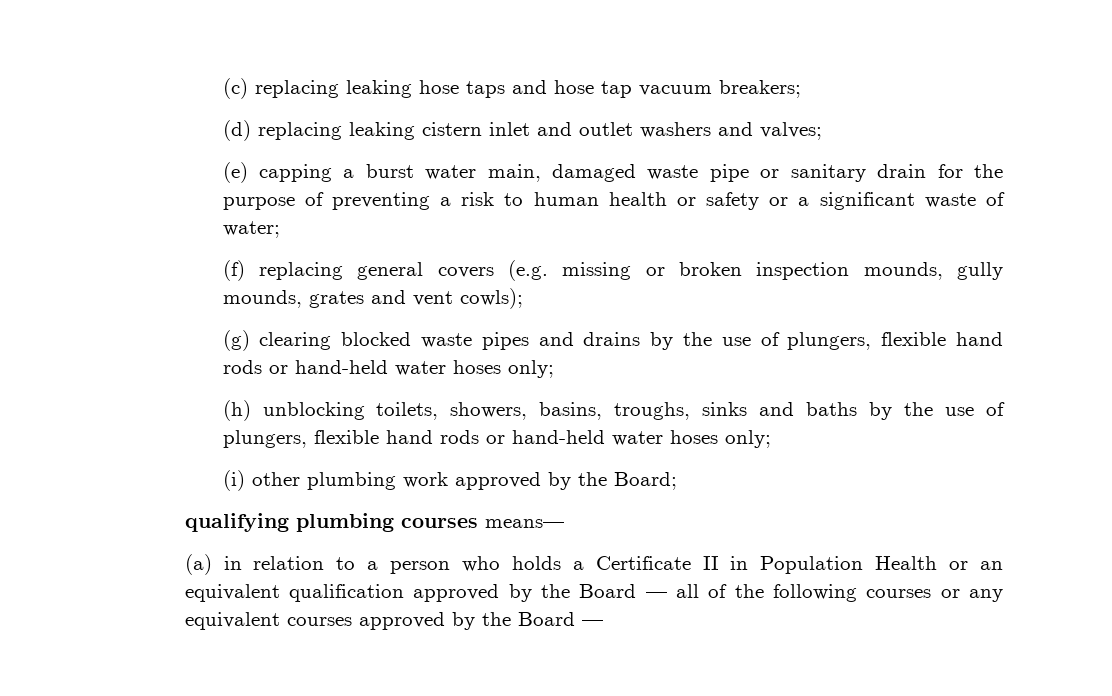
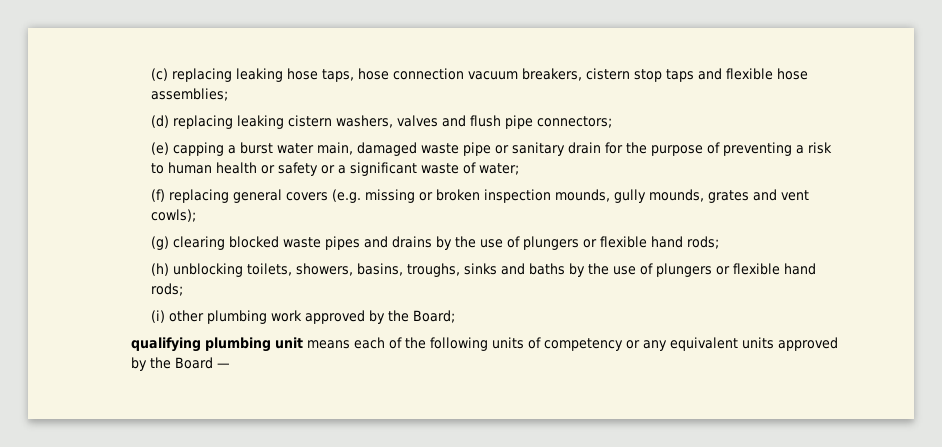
[465,80,801,98] [222,120,822,141] taps and hose tap vacuum breakers; // (d) replacing leaking cistern inlet and outlet washers and valves; -> [321,68,808,82] [150,88,228,101] [150,115,612,129] taps, hose connection vacuum breakers, cistern stop taps and flexible hose assemblies; // (d) replacing leaking cistern washers, valves and flush pipe connectors;
[787,332,1004,350] [222,360,554,378] plungers, flexible hand rods or hand-held water hoses only; -> [522,236,719,250] plungers or flexible hand rods;
[222,430,771,448] plungers, flexible hand rods or hand-held water hoses only; -> [655,263,816,277] [150,283,183,296] plungers or flexible hand rods;
[400,518,564,528] [184,554,1003,575] [184,584,1004,602] [184,612,603,630] courses means— // (a) in relation to a person who holds a Certificate II in Population Health or an equivalent qualification approved by the Board — all of the following courses or any equivalent courses approved by the Board — -> [274,337,838,351] [130,357,230,371] unit means each of the following units of competency or any equivalent units approved by the Board —

